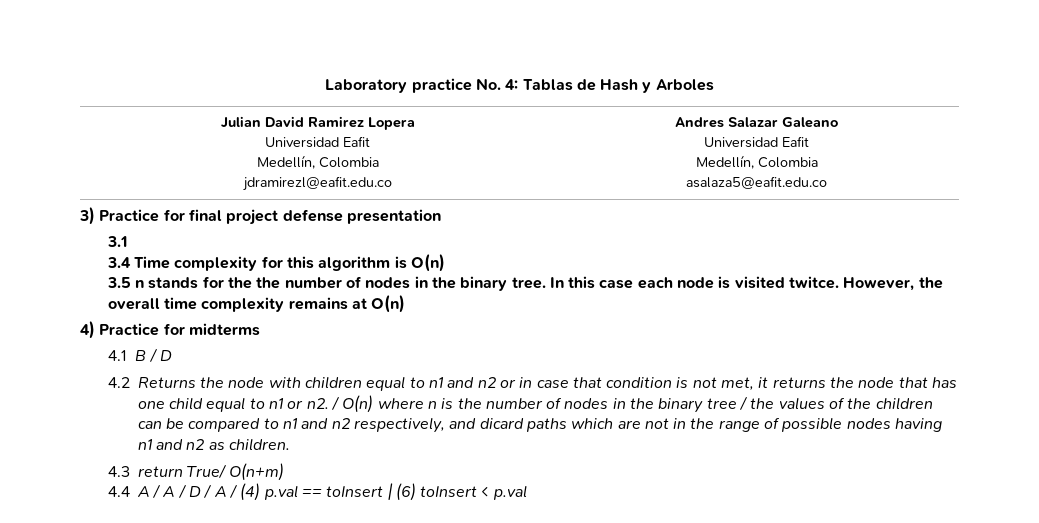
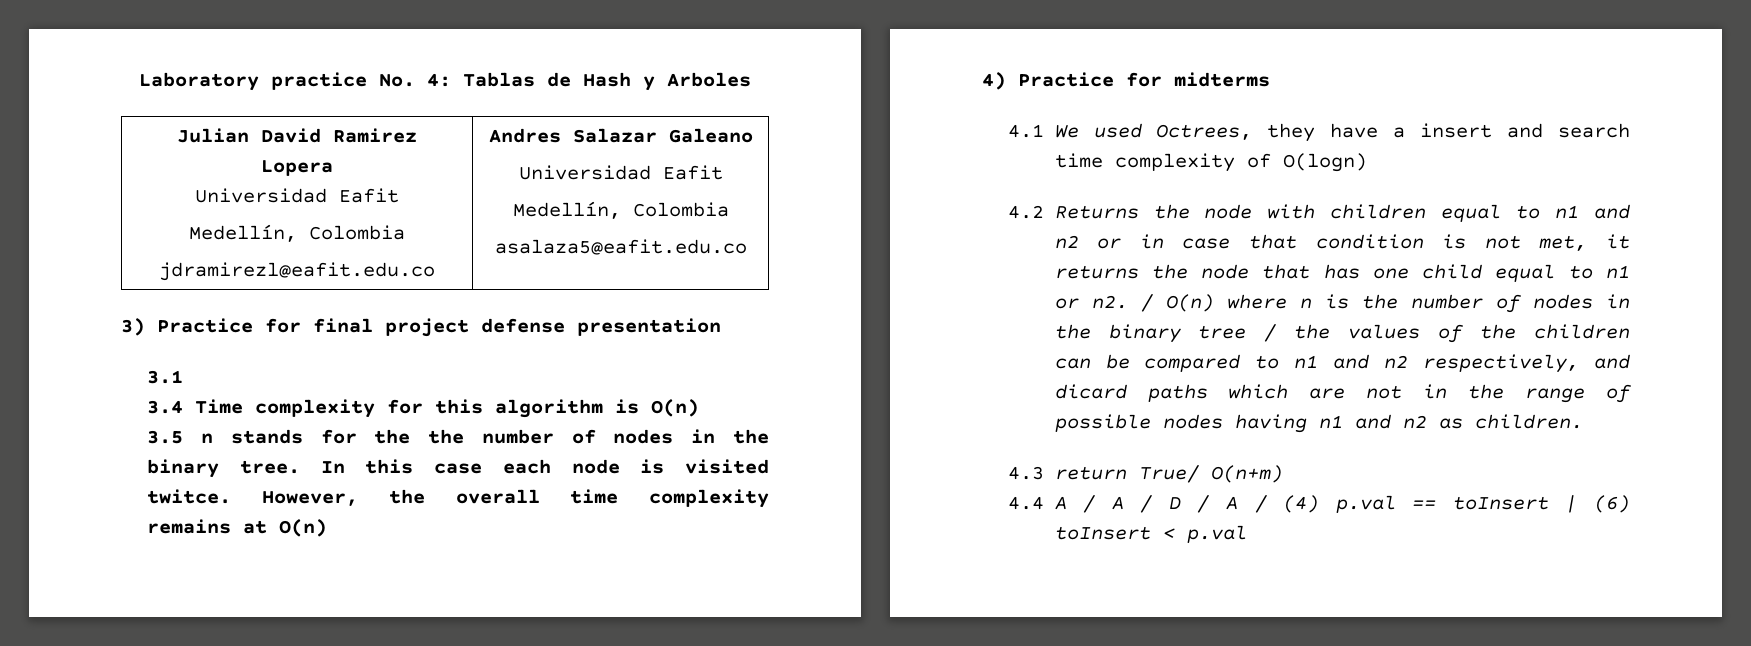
[135,348,172,363] B / D -> [1054,123,1630,142] [1054,153,1367,172] We used Octrees, they have a insert and search time complexity of O(logn)

